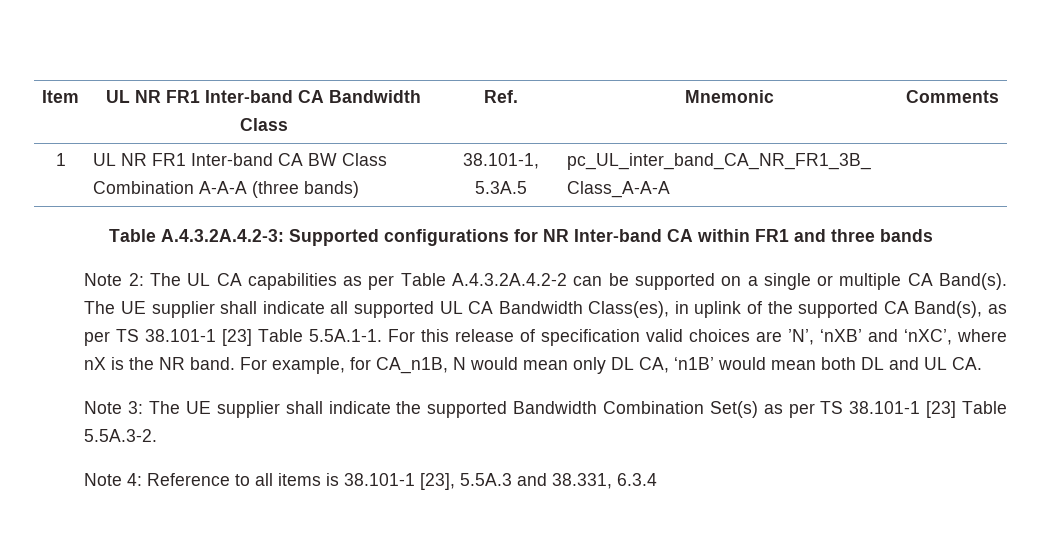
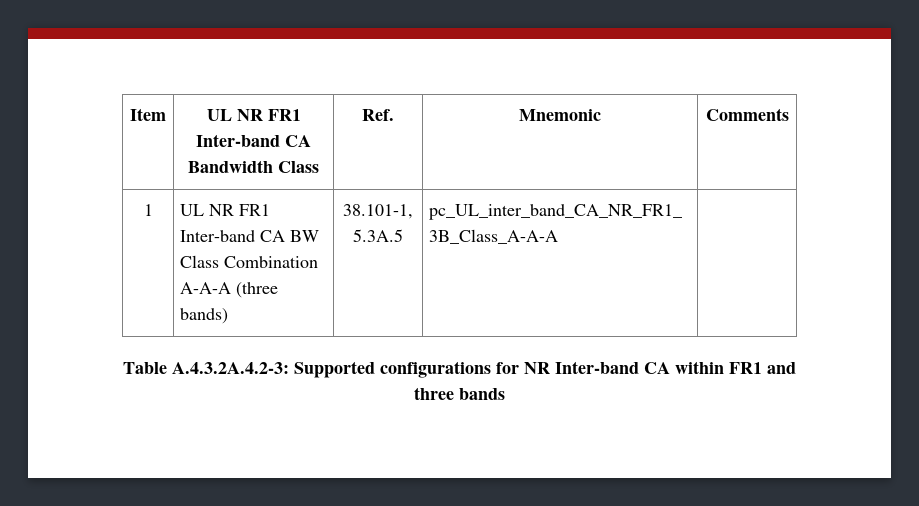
[84,273,1007,290] [84,301,1007,318] [84,329,1007,346] [84,357,983,374] [84,401,1007,418] [84,429,158,442] [84,473,658,490] // Note 2: The UL CA capabilities as per Table A.4.3.2A.4.2-2 can be supported on a single or multiple CA Band(s). The UE supplier shall indicate all supported UL CA Bandwidth Class(es), in uplink of the supported CA Band(s), as per TS 38.101-1 [23] Table 5.5A.1-1. For this release of specification valid choices are ’N’, ‘nXB’ and ‘nXC’, where nX is the NR band. For example, for CA_n1B, N would mean only DL CA, ‘n1B’ would mean both DL and UL CA. // Note 3: The UE supplier shall indicate the supported Bandwidth Combination Set(s) as per TS 38.101-1 [23] Table 5.5A.3-2. // Note 4: Reference to all items is 38.101-1 [23], 5.5A.3 and 38.331, 6.3.4 -> (505, 394) none

